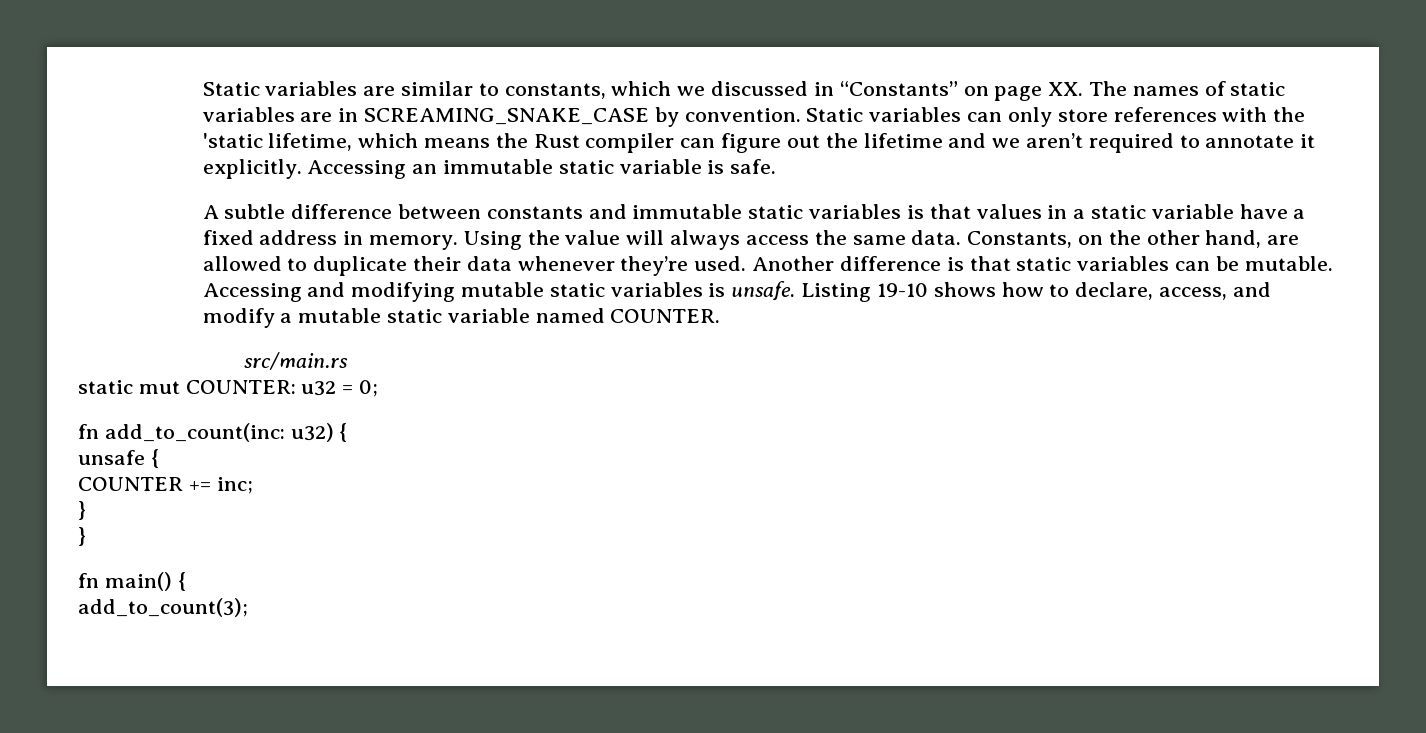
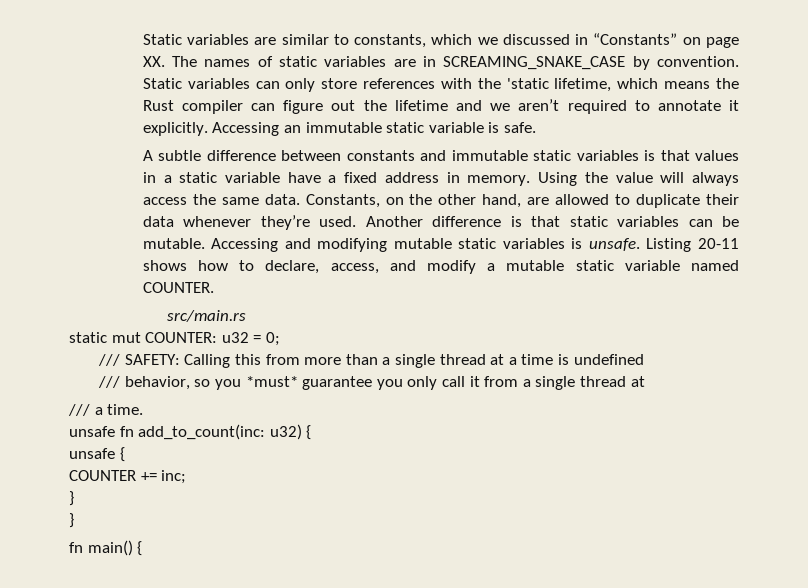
[876,283,928,297] 19-10 -> [698,238,739,249] 20-11
(379, 388) none -> [98,354,644,368] [98,376,645,390] [68,404,144,416] [69,426,115,437] /// SAFETY: Calling this from more than a single thread at a time is undefined // /// behavior, so you *must* guarantee you only call it from a single thread at // /// a time. // unsafe
[78,598,248,617] // add_to_count(3); -> (143, 548) none

